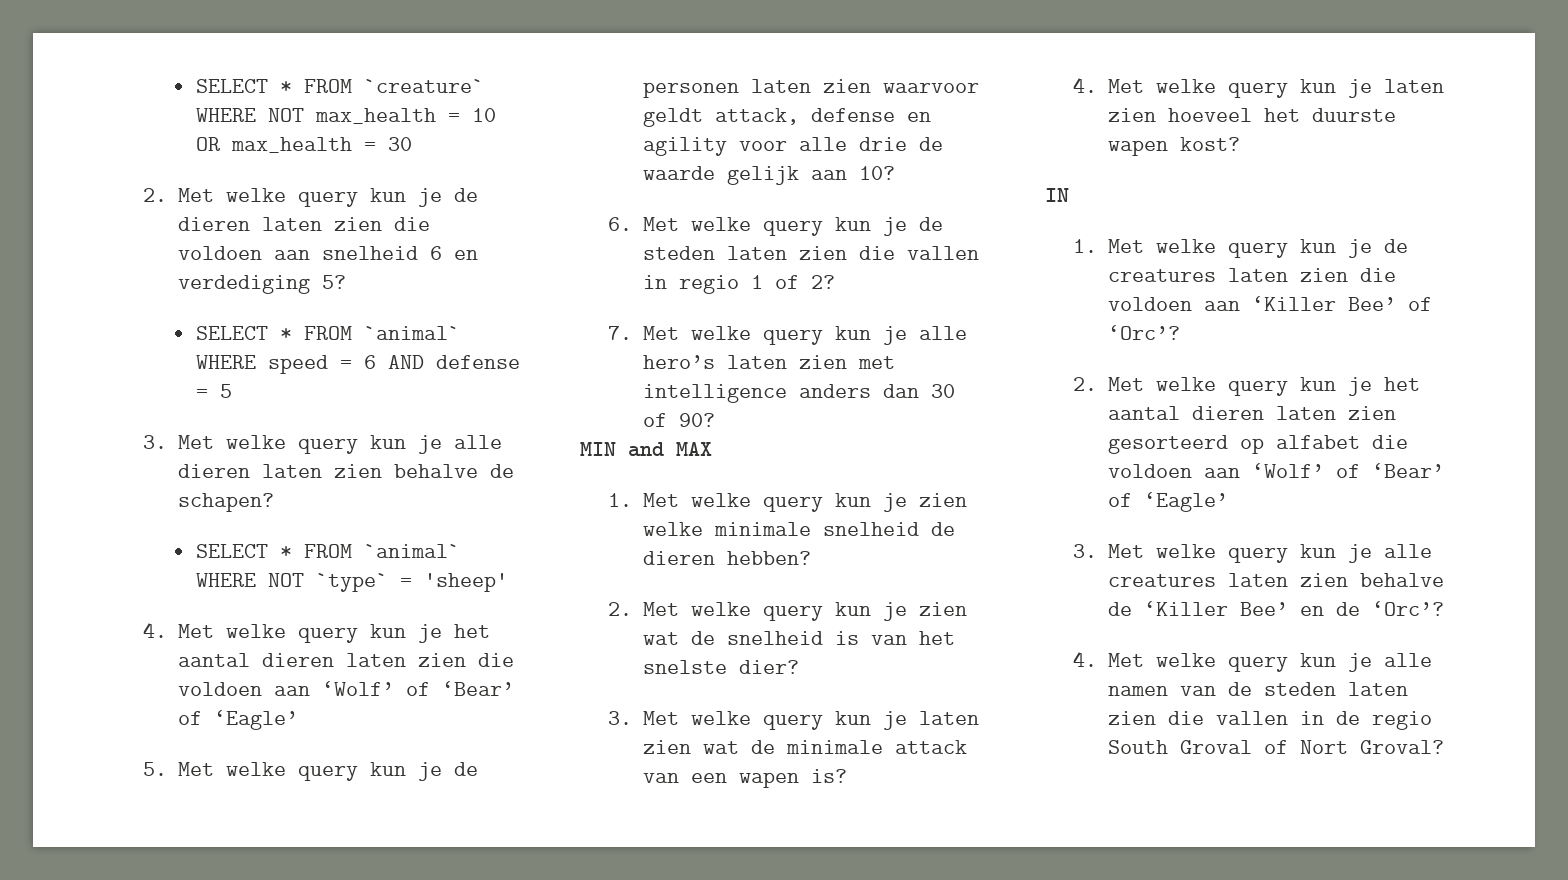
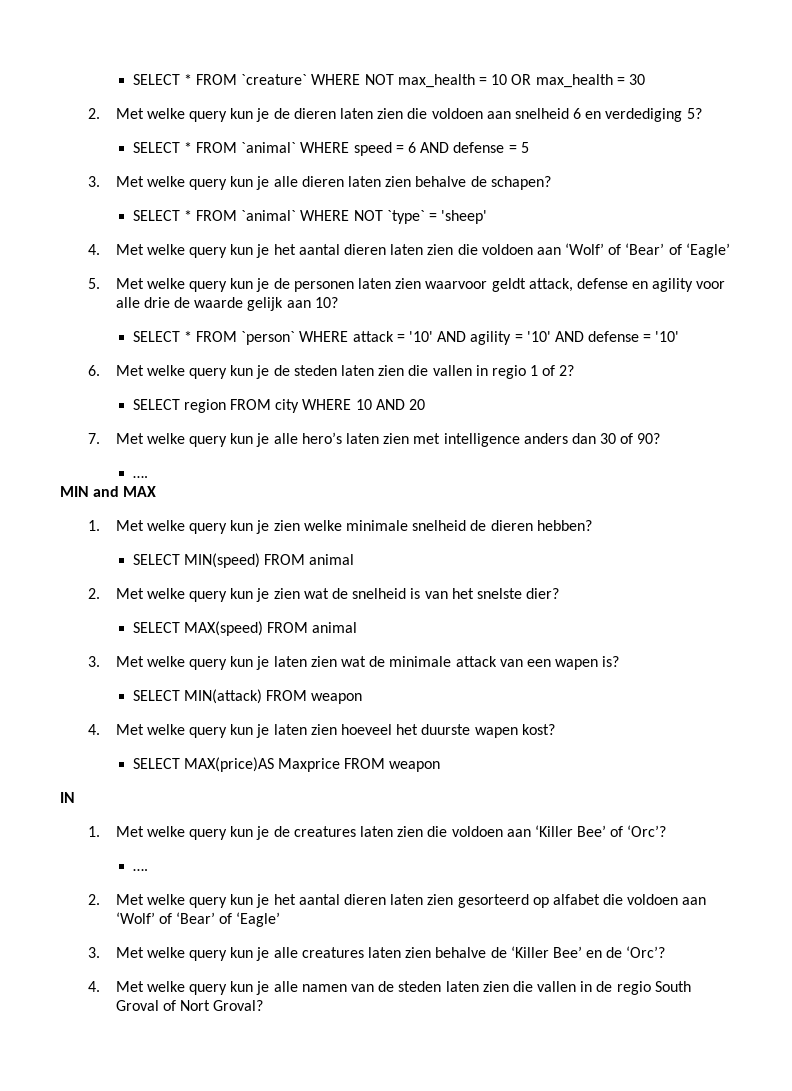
(896, 173) none -> [132,331,680,345] // SELECT * FROM `person` WHERE attack = '10' AND agility = '10' AND defense = '10'
(836, 282) none -> [132,399,426,413] // SELECT region FROM city WHERE 10 AND 20
(716, 420) none -> [132,476,148,478] // ….
(812, 558) none -> [132,553,355,568] // SELECT MIN(speed) FROM animal
(800, 667) none -> [132,621,358,636] // SELECT MAX(speed) FROM animal
(848, 776) none -> [132,689,363,704] // SELECT MIN(attack) FROM weapon
(1241, 144) none -> [132,757,441,772] // SELECT MAX(price)AS Maxprice FROM weapon
(1181, 332) none -> [132,869,148,871] // ….

